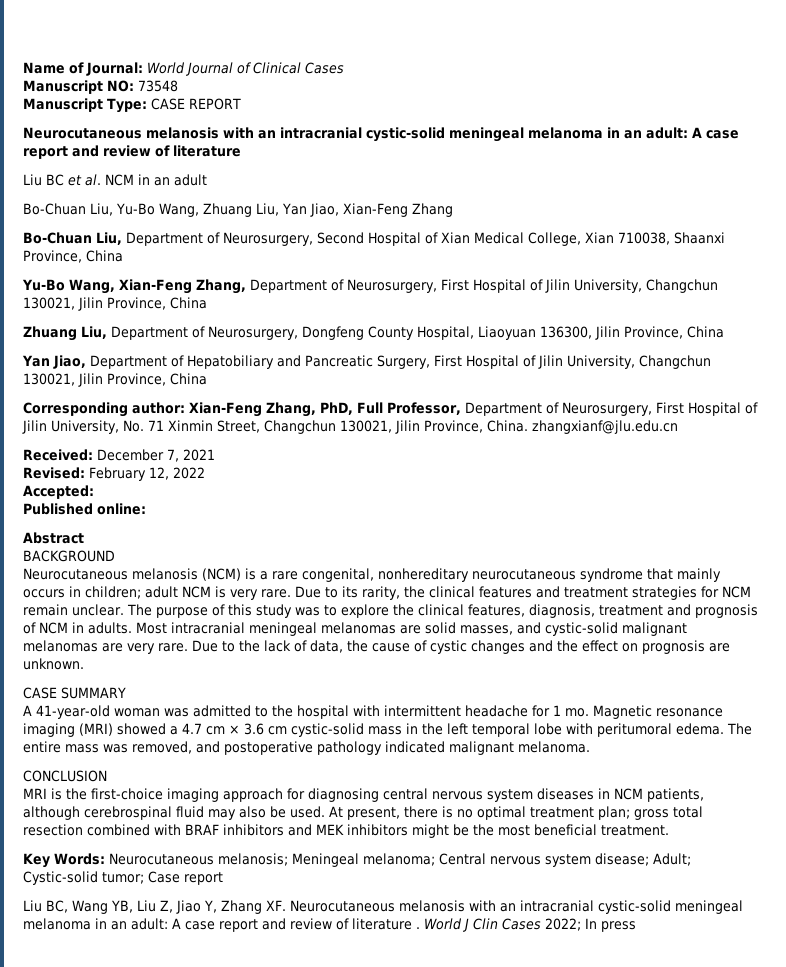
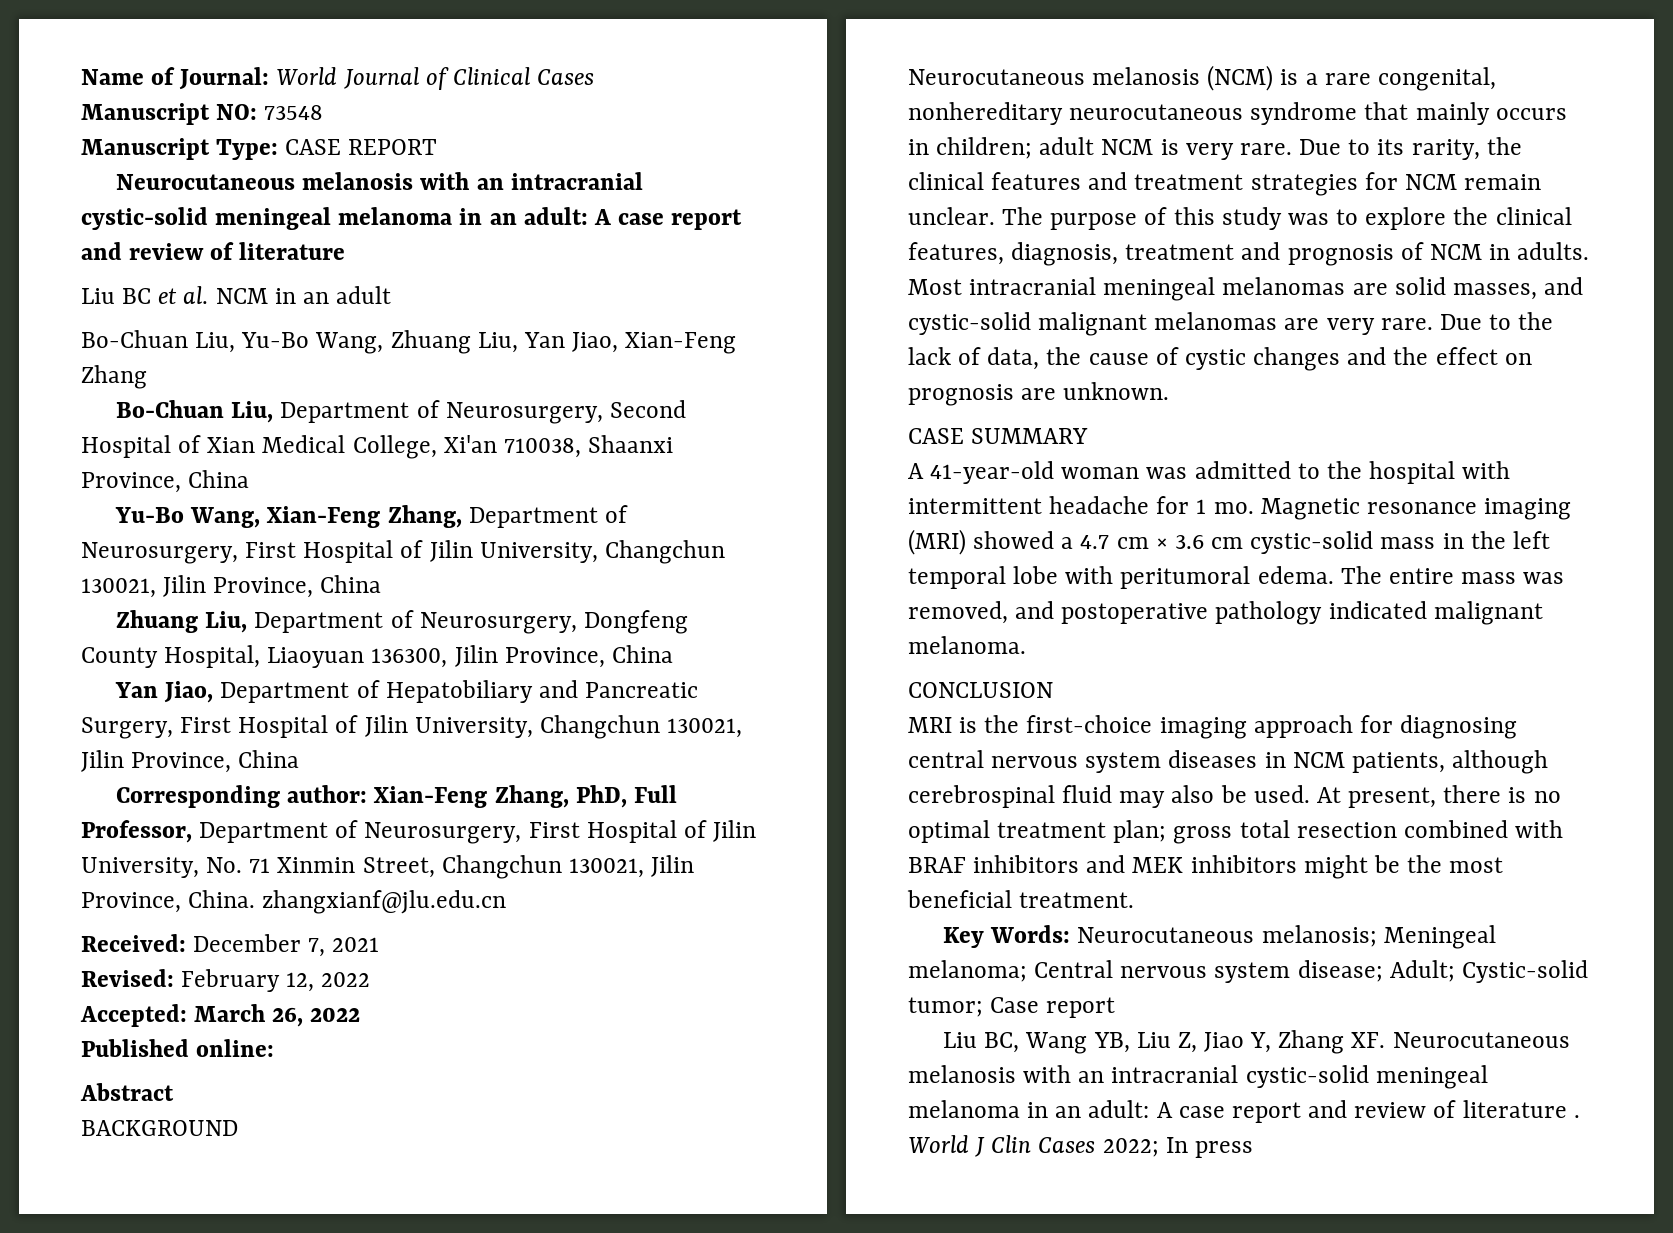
[585,232,614,244] Xian -> [443,435,497,453] Xi'an
(94, 492) none -> [194,1004,361,1027] March 26, 2022

